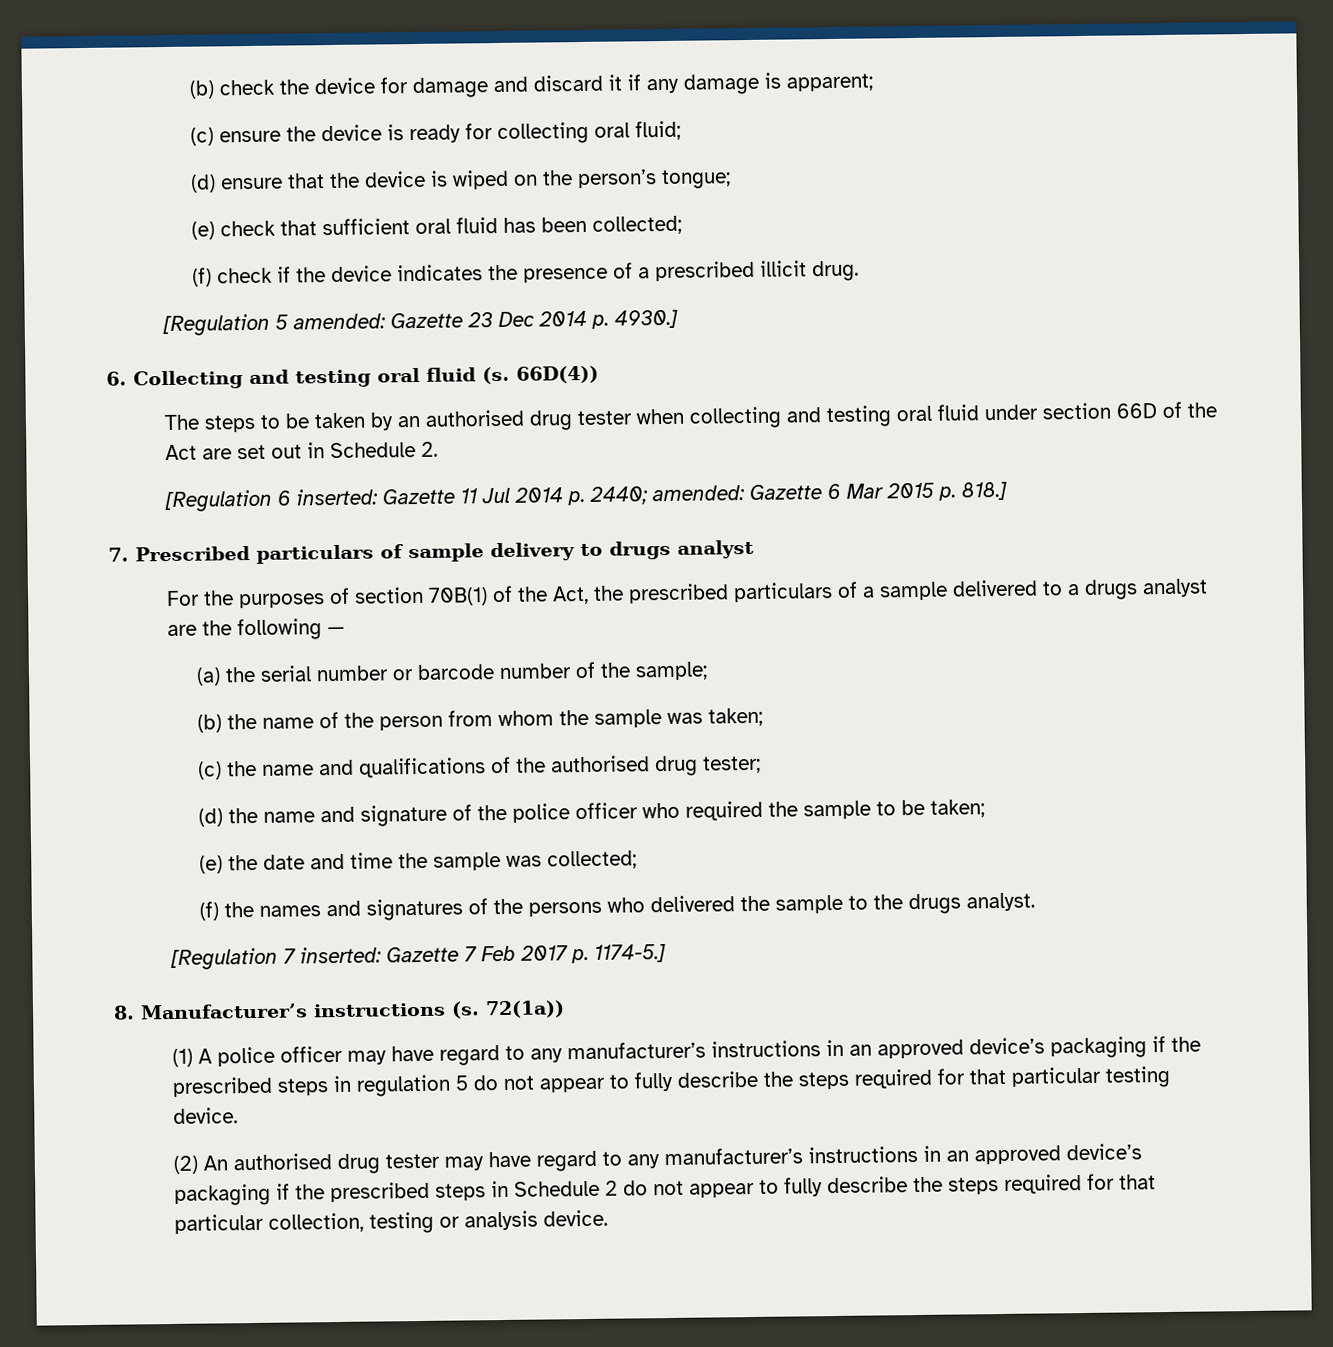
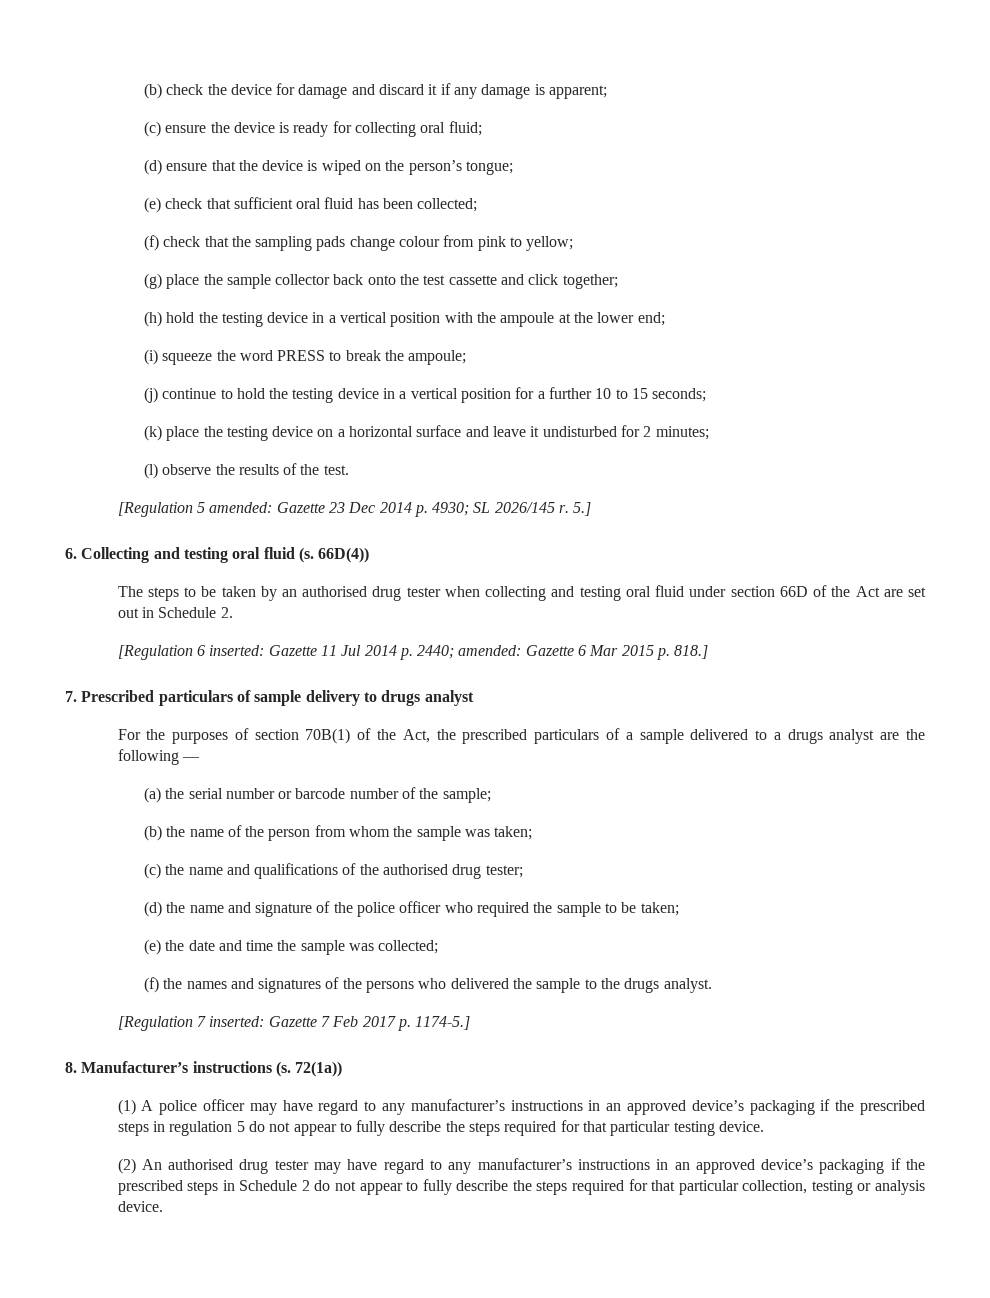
[276,260,859,283] if the device indicates the presence of a prescribed illicit drug. -> [204,235,574,251] [143,273,618,289] [143,311,665,327] [143,349,467,365] [143,387,707,403] [143,425,709,441] [143,463,349,479] that the sampling pads change colour from pink to yellow; // (g) place the sample collector back onto the test cassette and click together; // (h) hold the testing device in a vertical position with the ampoule at the lower end; // (i) squeeze the word PRESS to break the ampoule; // (j) continue to hold the testing device in a vertical position for a further 10 to 15 seconds; // (k) place the testing device on a horizontal surface and leave it undisturbed for 2 minutes; // (l) observe the results of the test.
[613,309,678,329] 4930.] -> [432,502,592,516] 4930; SL 2026/145 r. 5.]

